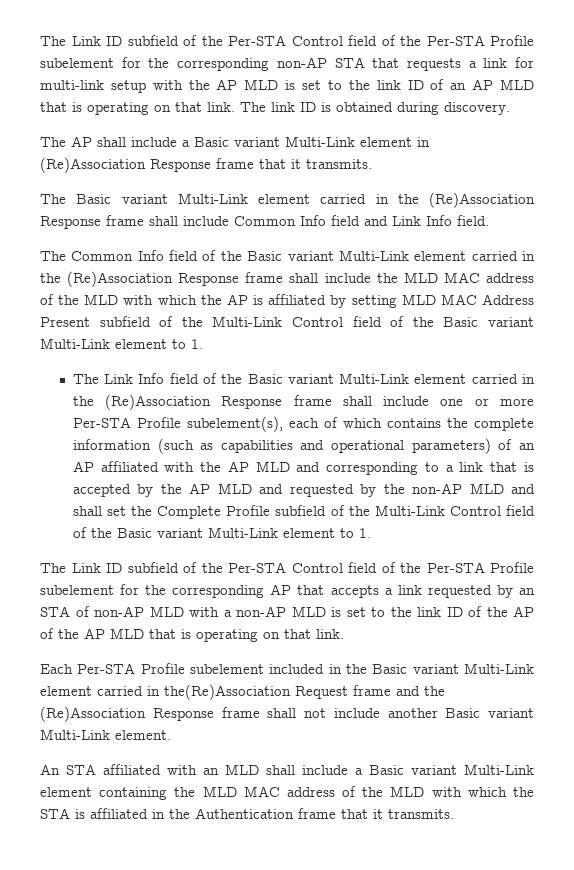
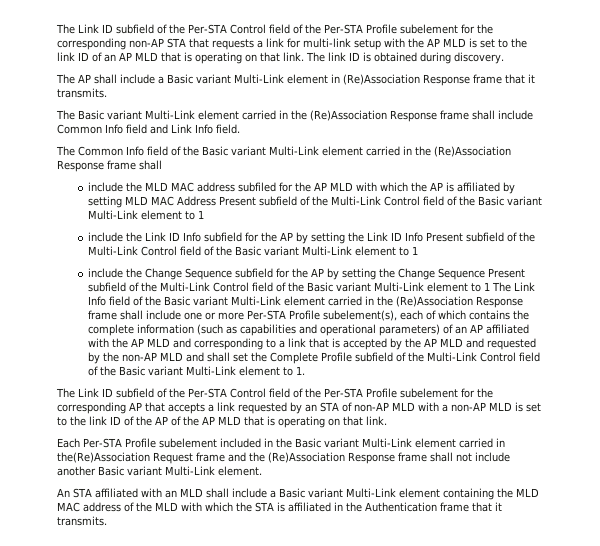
(319, 278) none -> (162, 165) //
[40,294,80,305] of the -> [238,182,328,192] subfiled for the AP
[191,339,203,349] 1. // -> [198,210,205,219] [88,232,536,244] [88,246,419,256] [88,268,526,280] [88,282,491,292] 1 // include the Link ID Info subfield for the AP by setting the Link ID Info Present subfield of the Multi-Link Control field of the Basic variant Multi-Link element to 1 // include the Change Sequence subfield for the AP by setting the Change Sequence Present subfield of the Multi-Link Control field of the Basic variant Multi-Link element to 1

